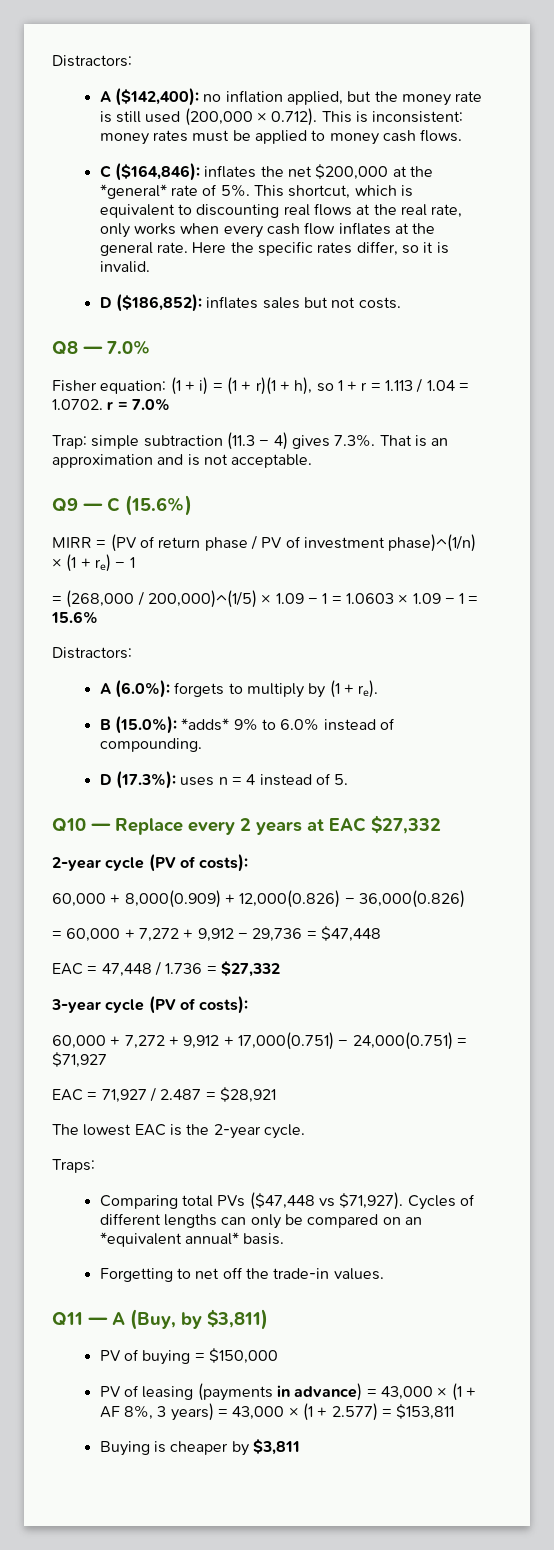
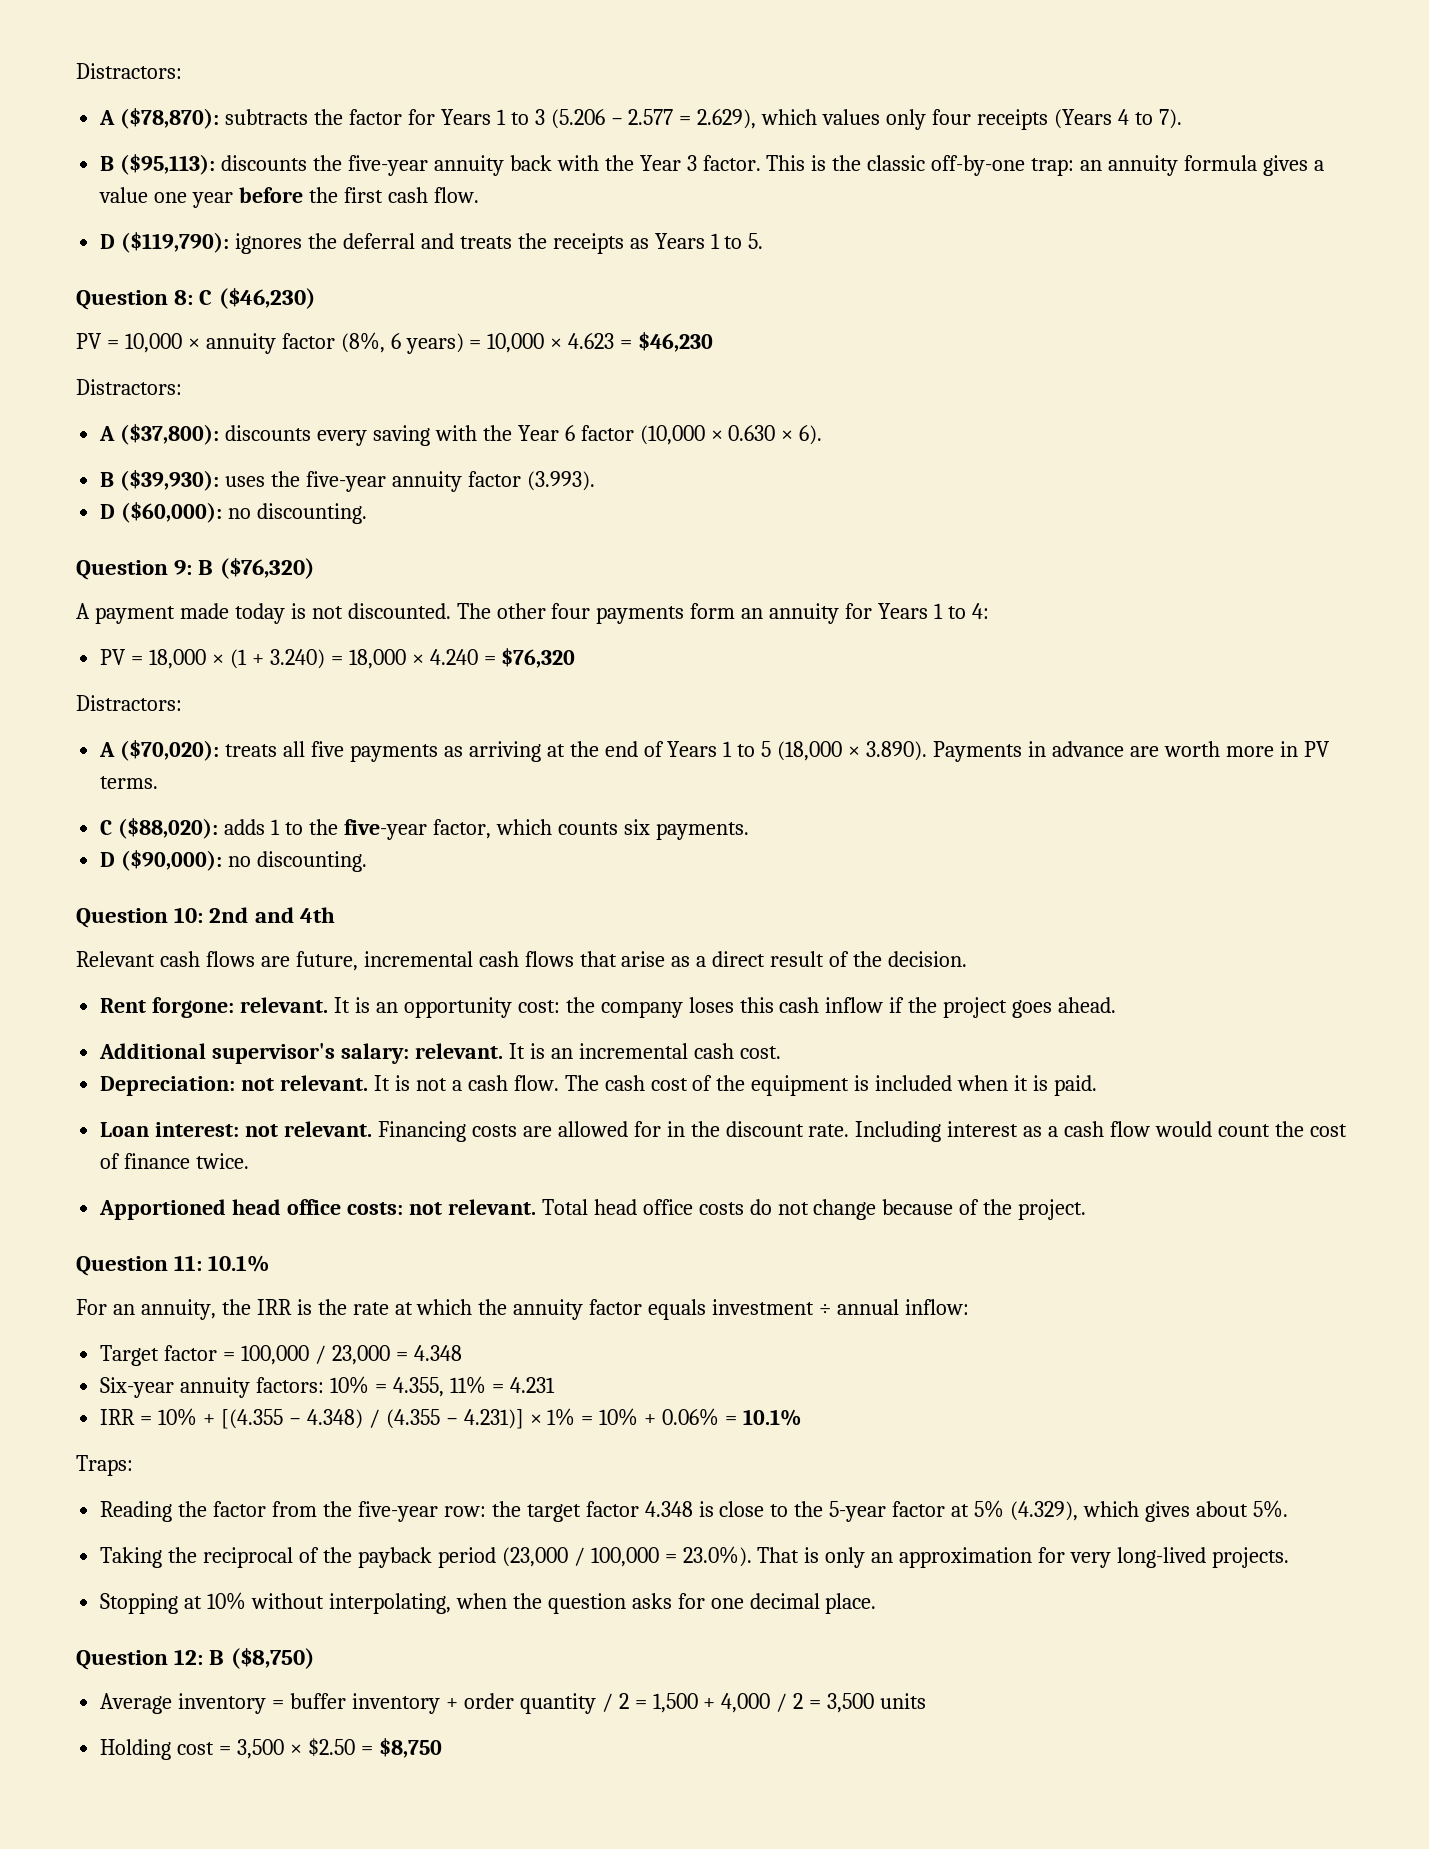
[52,55,132,67] [99,88,483,106] [99,108,464,126] [99,129,463,145] [99,163,433,181] [99,184,413,199] [99,203,463,218] [99,222,436,238] [99,241,449,256] [99,261,150,273] [99,294,401,312] [52,340,151,355] [52,377,470,395] [52,398,170,411] [52,432,449,450] [52,454,313,468] [52,495,192,516] [52,534,477,552] [52,554,135,572] [52,590,479,608] [51,611,98,624] [52,647,132,659] [99,680,379,698] [99,716,395,734] [99,738,202,752] [99,771,349,789] [52,815,441,835] [52,854,249,872] [52,890,465,908] [52,926,381,942] [52,961,280,977] [51,996,249,1014] [52,1032,467,1050] [52,1052,107,1068] [52,1087,276,1103] [52,1124,305,1139] [52,1159,95,1173] [99,1192,475,1210] [99,1213,422,1229] [99,1232,285,1247] [99,1267,384,1282] [52,1309,268,1330] [99,1348,278,1365] [99,1383,476,1401] [99,1403,455,1421] [99,1439,300,1456] Distractors: // A ($142,400): no inflation applied, but the money rate is still used (200,000 × 0.712). This is inconsistent: money rates must be applied to money cash flows. // C ($164,846): inflates the net $200,000 at the *general* rate of 5%. This shortcut, which is equivalent to discounting real flows at the real rate, only works when every cash flow inflates at the general rate. Here the specific rates differ, so it is invalid. // D ($186,852): inflates sales but not costs. // Q8 — 7.0% // Fisher equation: (1 + i) = (1 + r)(1 + h), so 1 + r = 1.113 / 1.04 = 1.0702. r = 7.0% // Trap: simple subtraction (11.3 − 4) gives 7.3%. That is an approximation and is not acceptable. // Q9 — C (15.6%) // MIRR = (PV of return phase / PV of investment phase)^(1/n) × (1 + rₑ) − 1 // = (268,000 / 200,000)^(1/5) × 1.09 − 1 = 1.0603 × 1.09 − 1 = 15.6% // Distractors: // A (6.0%): forgets to multiply by (1 + rₑ). // B (15.0%): *adds* 9% to 6.0% instead of compounding. // D (17.3%): uses n = 4 instead of 5. // Q10 — Replace every 2 years at EAC $27,332 // 2-year cycle (PV of costs): // 60,000 + 8,000(0.909) + 12,000(0.826) − 36,000(0.826) // = 60,000 + 7,272 + 9,912 − 29,736 = $47,448 // EAC = 47,448 / 1.736 = $27,332 // 3-year cycle (PV of costs): // 60,000 + 7,272 + 9,912 + 17,000(0.751) − 24,000(0.751) = $71,927 // EAC = 71,927 / 2.487 = $28,921 // The lowest EAC is the 2-year cycle. // Traps: // Comparing total PVs ($47,448 vs $71,927). Cycles of different lengths can only be compared on an *equivalent annual* basis. // Forgetting to net off the trade-in values. // Q11 — A (Buy, by $3,811) // PV of buying = $150,000 // PV of leasing (payments in advance) = 43,000 × (1 + AF 8%, 3 years) = 43,000 × (1 + 2.577) = $153,811 // Buying is cheaper by $3,811 -> [76,63,182,79] [99,108,1182,130] [100,154,1324,176] [99,187,479,208] [100,232,764,254] [76,288,315,310] [76,332,714,354] [76,379,182,395] [99,424,823,446] [100,470,595,492] [100,502,368,524] [76,558,314,580] [76,603,989,624] [100,648,576,669] [76,695,182,711] [99,740,1330,762] [100,776,159,789] [100,818,749,840] [100,850,368,872] [76,907,335,928] [76,951,968,971] [100,997,1117,1018] [99,1043,781,1064] [100,1075,1098,1096] [100,1121,1347,1142] [100,1153,250,1169] [99,1199,1087,1220] [76,1255,270,1276] [76,1299,969,1320] [100,1345,462,1366] [100,1376,555,1398] [100,1408,802,1429] [76,1455,133,1476] [100,1500,1288,1522] [100,1546,1290,1568] [100,1592,877,1614] [76,1648,314,1670] [100,1693,927,1714] [100,1738,442,1760] Distractors: // A ($78,870): subtracts the factor for Years 1 to 3 (5.206 − 2.577 = 2.629), which values only four receipts (Years 4 to 7). // B ($95,113): discounts the five-year annuity back with the Year 3 factor. This is the classic off-by-one trap: an annuity formula gives a value one year before the first cash flow. // D ($119,790): ignores the deferral and treats the receipts as Years 1 to 5. // Question 8: C ($46,230) // PV = 10,000 × annuity factor (8%, 6 years) = 10,000 × 4.623 = $46,230 // Distractors: // A ($37,800): discounts every saving with the Year 6 factor (10,000 × 0.630 × 6). // B ($39,930): uses the five-year annuity factor (3.993). // D ($60,000): no discounting. // Question 9: B ($76,320) // A payment made today is not discounted. The other four payments form an annuity for Years 1 to 4: // PV = 18,000 × (1 + 3.240) = 18,000 × 4.240 = $76,320 // Distractors: // A ($70,020): treats all five payments as arriving at the end of Years 1 to 5 (18,000 × 3.890). Payments in advance are worth more in PV terms. // C ($88,020): adds 1 to the five-year factor, which counts six payments. // D ($90,000): no discounting. // Question 10: 2nd and 4th // Relevant cash flows are future, incremental cash flows that arise as a direct result of the decision. // Rent forgone: relevant. It is an opportunity cost: the company loses this cash inflow if the project goes ahead. // Additional supervisor's salary: relevant. It is an incremental cash cost. // Depreciation: not relevant. It is not a cash flow. The cash cost of the equipment is included when it is paid. // Loan interest: not relevant. Financing costs are allowed for in the discount rate. Including interest as a cash flow would count the cost of finance twice. // Apportioned head office costs: not relevant. Total head office costs do not change because of the project. // Question 11: 10.1% // For an annuity, the IRR is the rate at which the annuity factor equals investment ÷ annual inflow: // Target factor = 100,000 / 23,000 = 4.348 // Six-year annuity factors: 10% = 4.355, 11% = 4.231 // IRR = 10% + [(4.355 − 4.348) / (4.355 − 4.231)] × 1% = 10% + 0.06% = 10.1% // Traps: // Reading the factor from the five-year row: the target factor 4.348 is close to the 5-year factor at 5% (4.329), which gives about 5%. // Taking the reciprocal of the payback period (23,000 / 100,000 = 23.0%). That is only an approximation for very long-lived projects. // Stopping at 10% without interpolating, when the question asks for one decimal place. // Question 12: B ($8,750) // Average inventory = buffer inventory + order quantity / 2 = 1,500 + 4,000 / 2 = 3,500 units // Holding cost = 3,500 × $2.50 = $8,750

